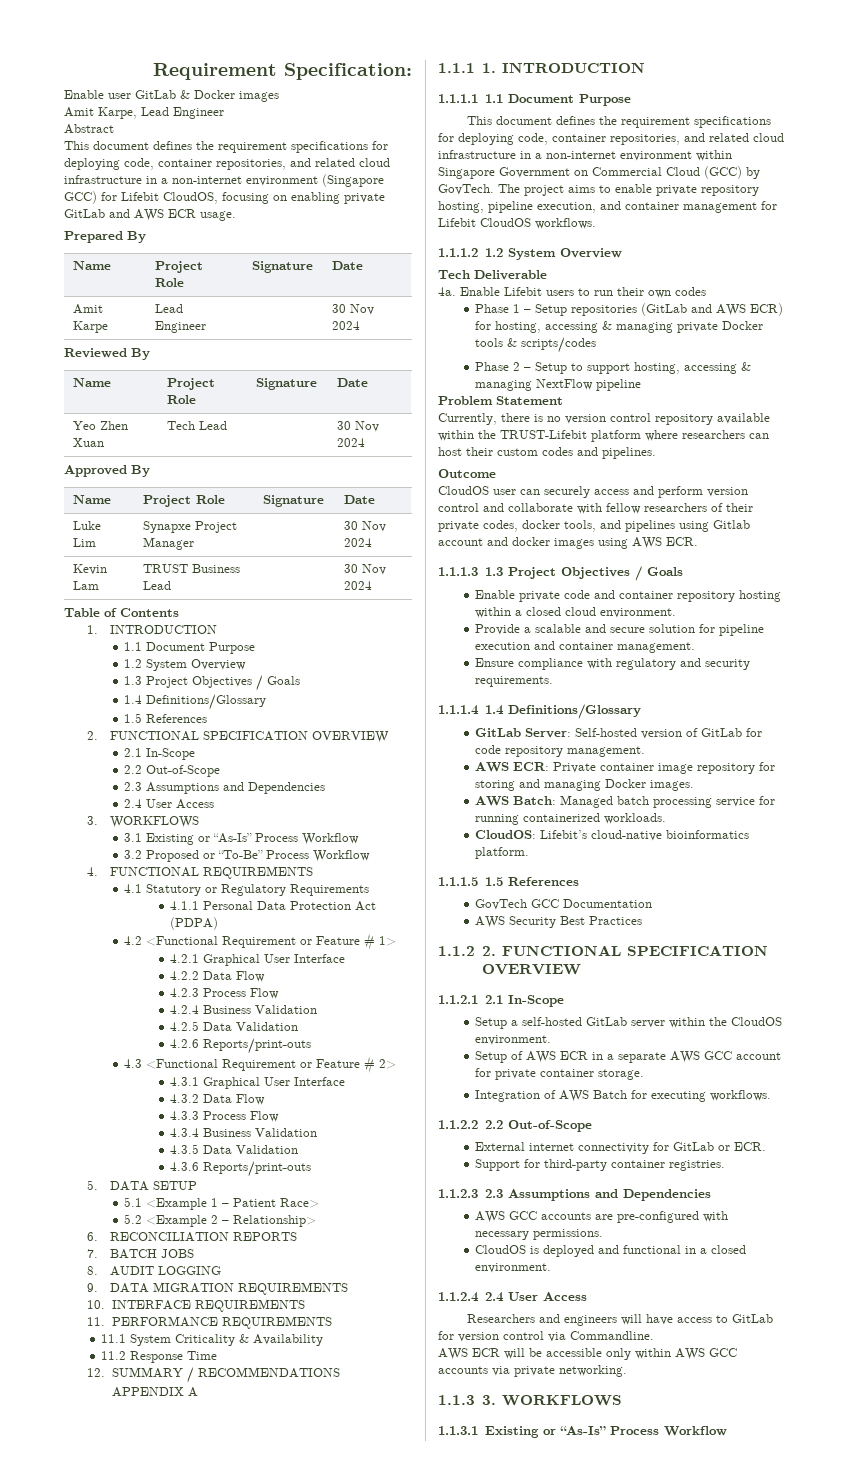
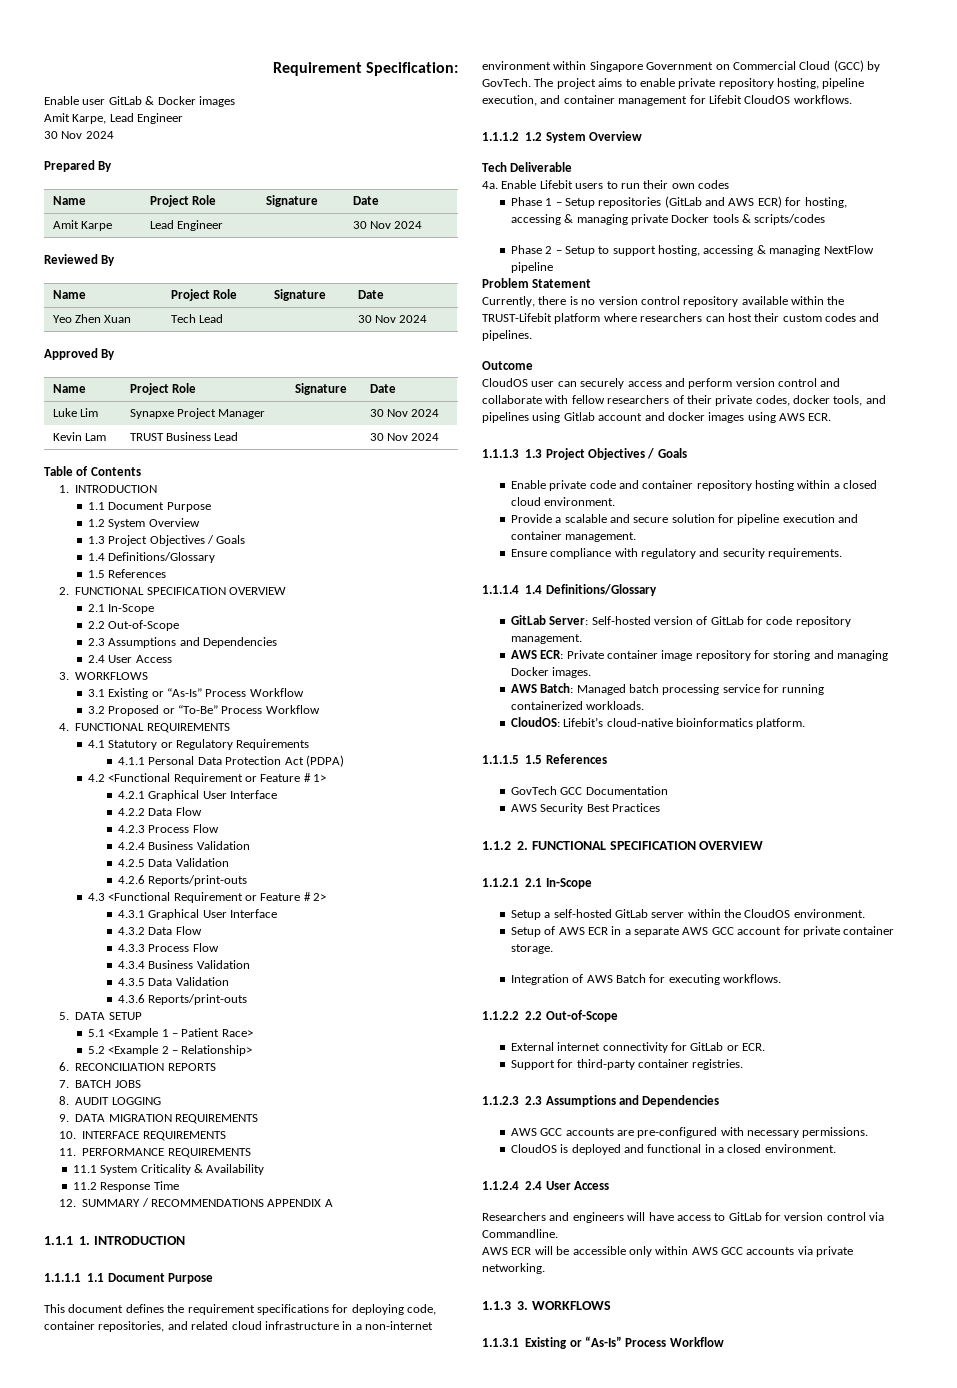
[64,124,114,134] [64,141,388,153] [64,158,390,170] [64,174,384,187] [64,191,385,204] [64,209,236,221] Abstract // This document defines the requirement specifications for deploying code, container repositories, and related cloud infrastructure in a non-internet environment (Singapore GCC) for Lifebit CloudOS, focusing on enabling private GitLab and AWS ECR usage. -> [44,131,114,139] 30 Nov 2024

